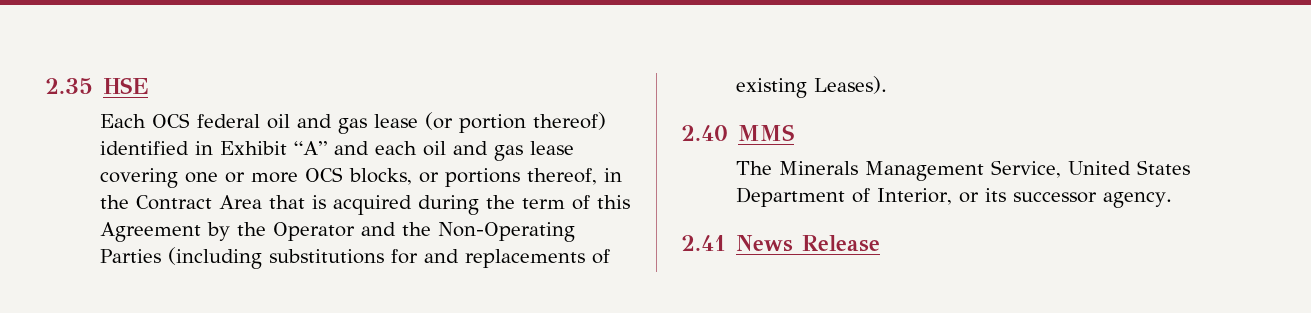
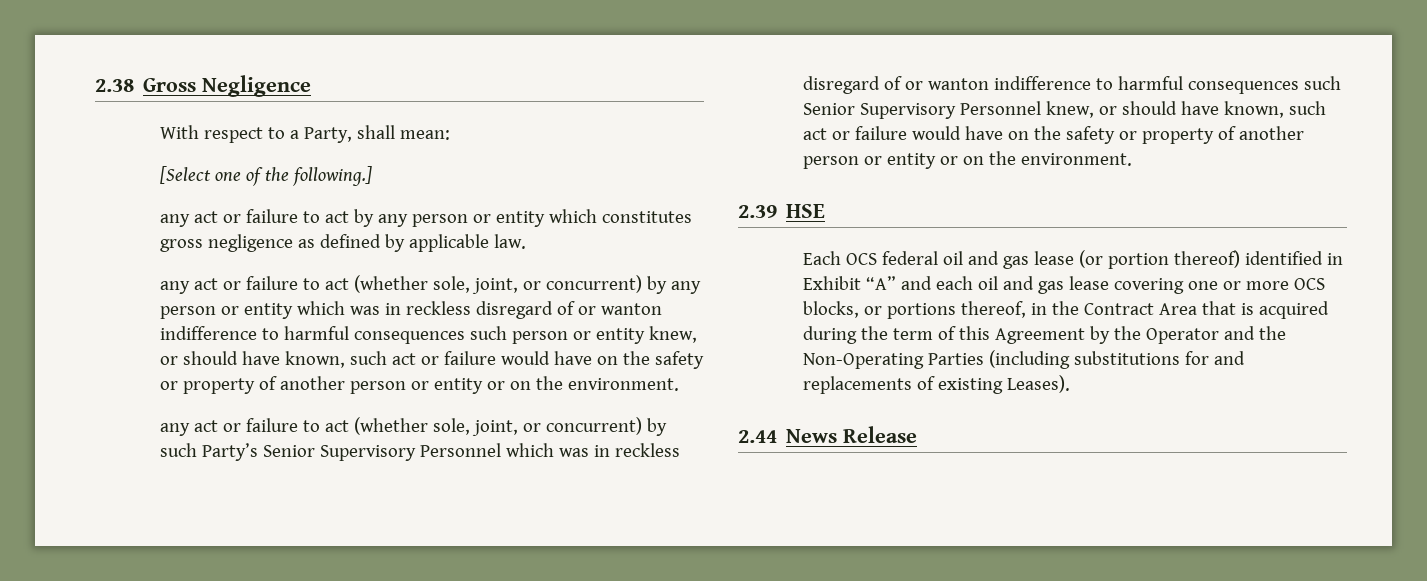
[45,78,93,94] 2.35 -> [95,75,312,97] [159,125,450,143] [159,166,372,186] [159,209,692,227] [159,234,526,252] [159,275,701,294] [159,301,662,319] [159,326,697,344] [159,351,704,369] [159,376,679,394] [159,417,667,436] [159,443,680,461] [802,76,1341,94] [802,101,1326,119] [802,126,1304,144] [802,151,1132,169] [738,205,777,218] 2.38 Gross Negligence // With respect to a Party, shall mean: // [Select one of the following.] // any act or failure to act by any person or entity which constitutes gross negligence as defined by applicable law. // any act or failure to act (whether sole, joint, or concurrent) by any person or entity which was in reckless disregard of or wanton indifference to harmful consequences such person or entity knew, or should have known, such act or failure would have on the safety or property of another person or entity or on the environment. // any act or failure to act (whether sole, joint, or concurrent) by such Party’s Senior Supervisory Personnel which was in reckless disregard of or wanton indifference to harmful consequences such Senior Supervisory Personnel knew, or should have known, such act or failure would have on the safety or property of another person or entity or on the environment. // 2.39
[681,124,795,141] [735,160,1190,181] [735,187,1172,208] [681,235,726,251] 2.40 MMS // The Minerals Management Service, United States Department of Interior, or its successor agency. // 2.41 -> [738,430,777,443] 2.44

